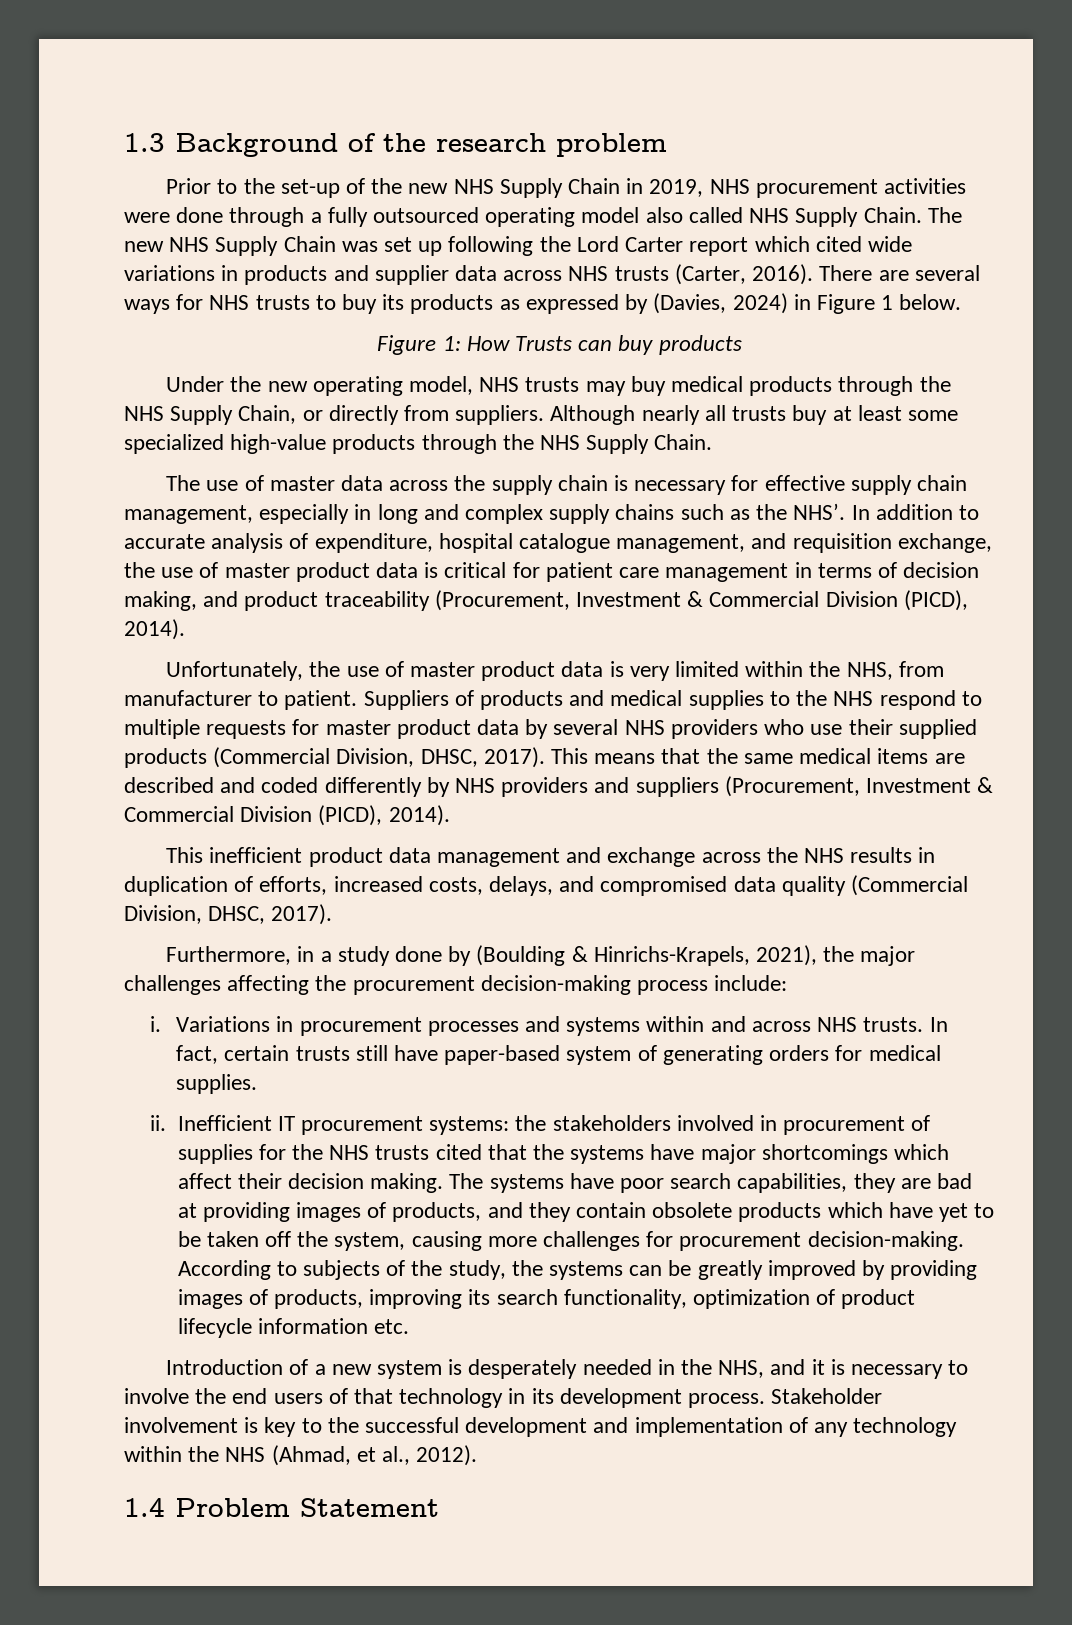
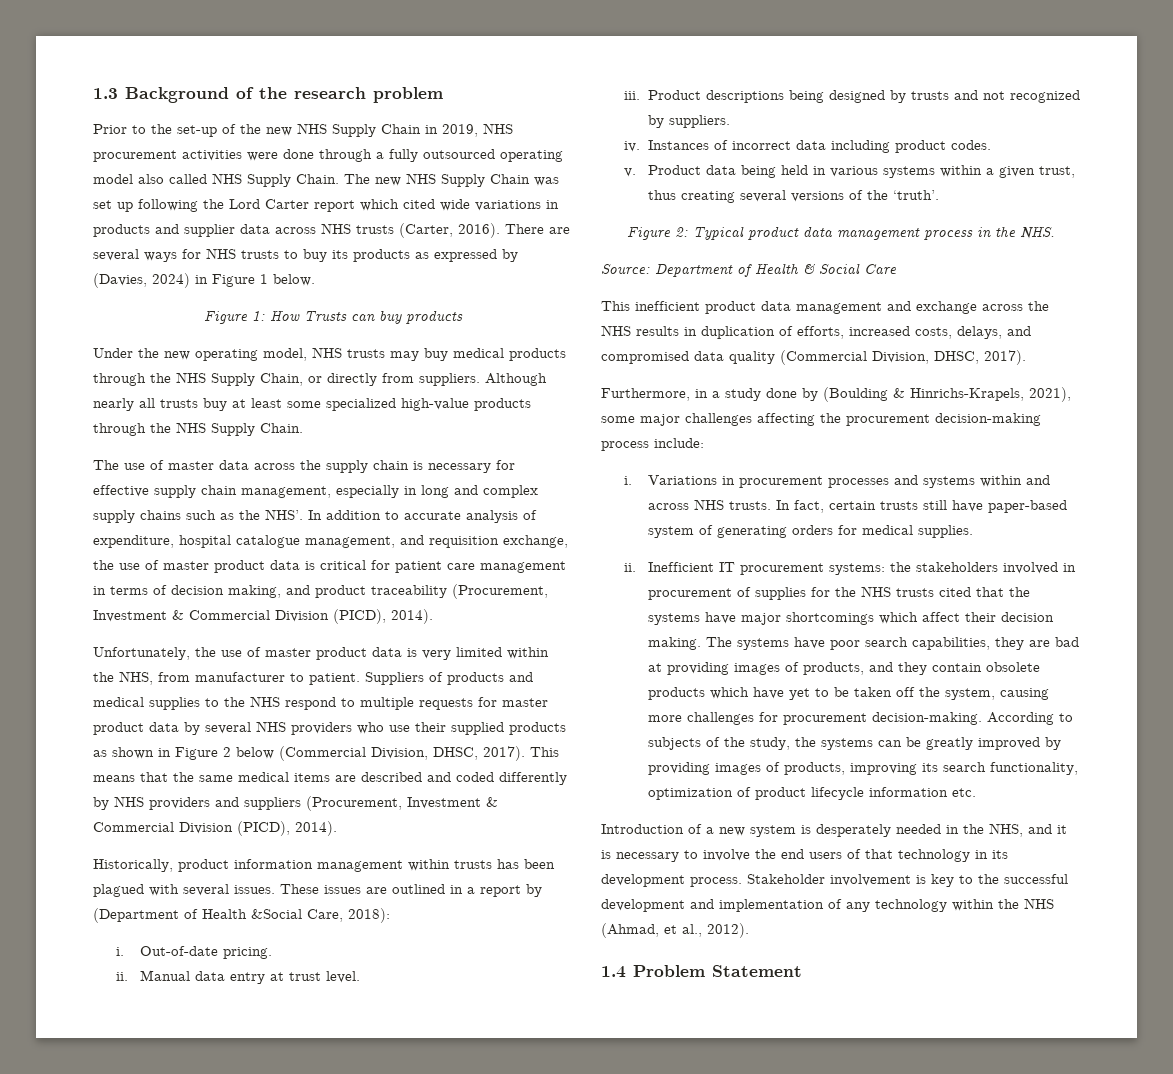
(207, 758) none -> [93,747,274,760] as shown in Figure 2 below
(450, 815) none -> [93,859,555,872] [93,884,542,897] [93,908,390,923] [116,946,272,959] [116,970,360,984] [624,90,1080,103] [647,115,730,128] [624,140,991,153] [624,165,1075,178] [647,190,939,203] [626,226,1055,240] [601,263,897,277] // Historically, product information management within trusts has been plagued with several issues. These issues are outlined in a report by (Department of Health &Social Care, 2018): // i. Out-of-date pricing. // ii. Manual data entry at trust level. // iii. Product descriptions being designed by trusts and not recognized by suppliers. // iv. Instances of incorrect data including product codes. // v. Product data being held in various systems within a given trust, thus creating several versions of the ‘truth’. // Figure 2: Typical product data management process in the NHS. // Source: Department of Health & Social Care
[823,946,855,962] the -> [601,416,635,423] some

